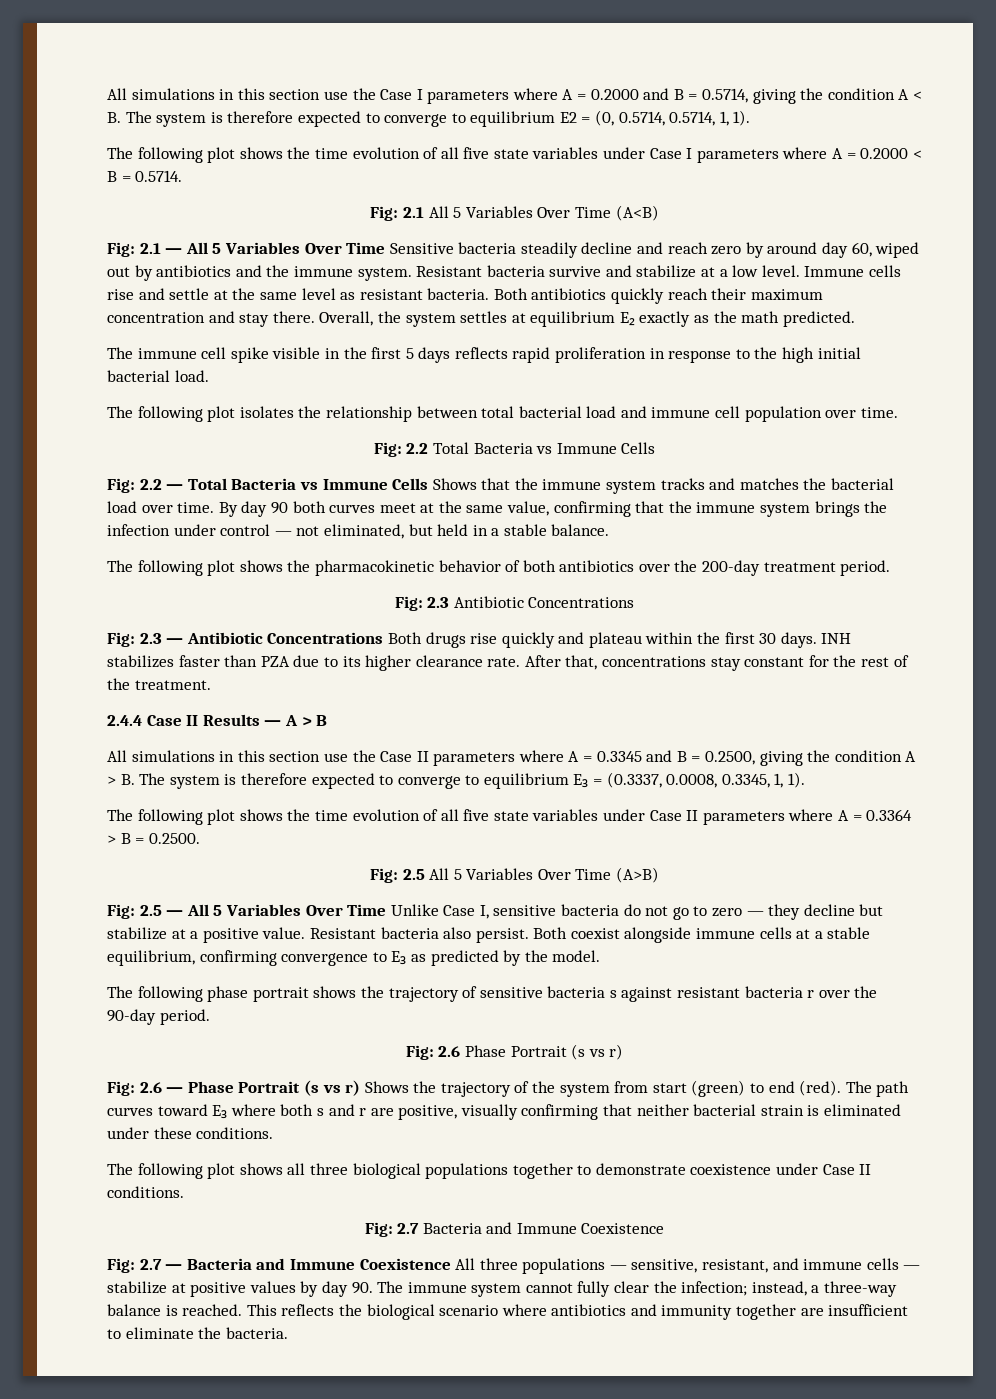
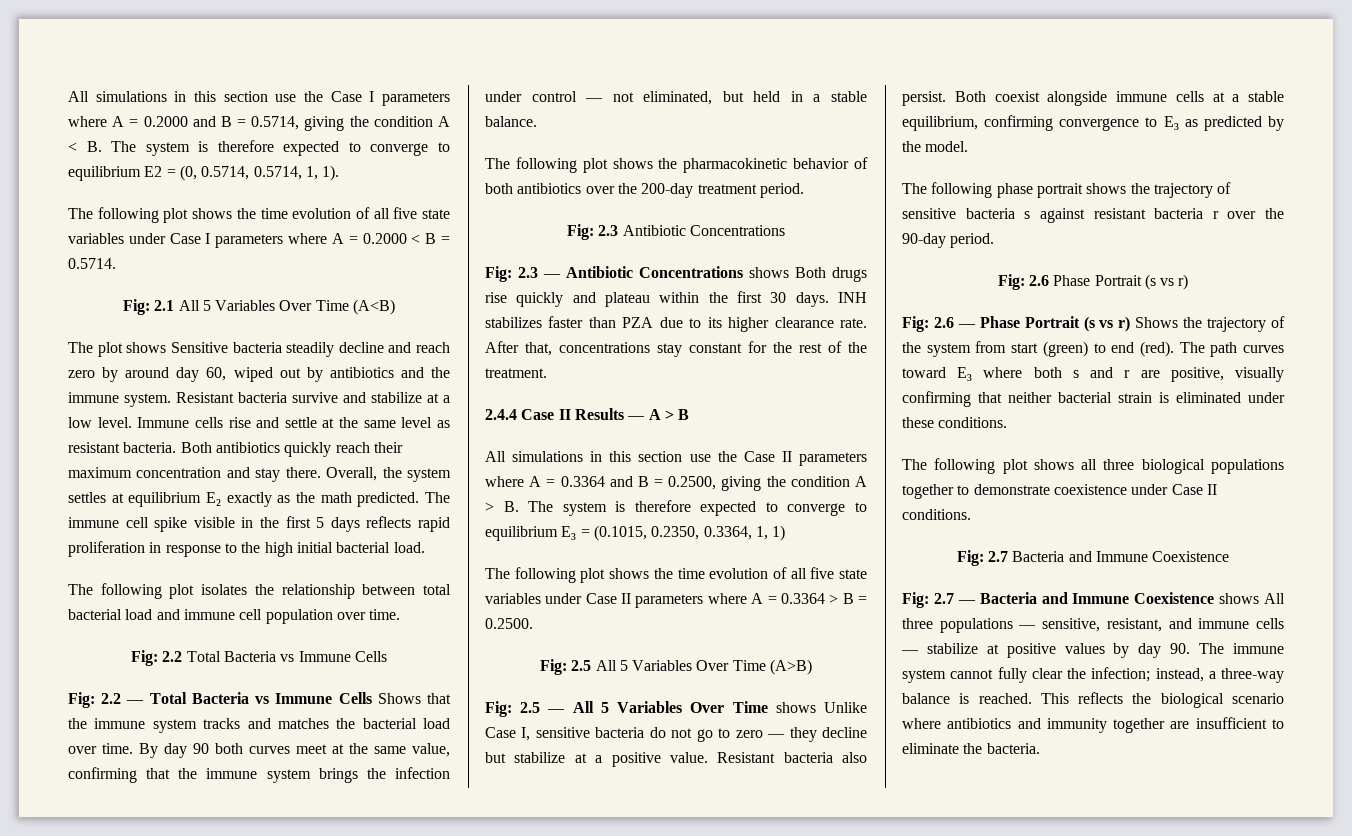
[107,242,386,257] Fig: 2.1 — All 5 Variables Over Time -> [68,342,167,357] The plot shows
(855, 319) // -> (420, 499) none
(384, 638) none -> [749,267,789,278] shows
[596,751,642,762] 0.3345 -> [560,476,605,487] 0.3364
[606,772,806,788] (0.3337, 0.0008, 0.3345, 1, 1). -> [593,525,786,541] (0.1015, 0.2350, 0.3364, 1, 1)
(387, 910) none -> [775,702,816,713] shows
(451, 1264) none -> [1219,593,1260,604] shows

